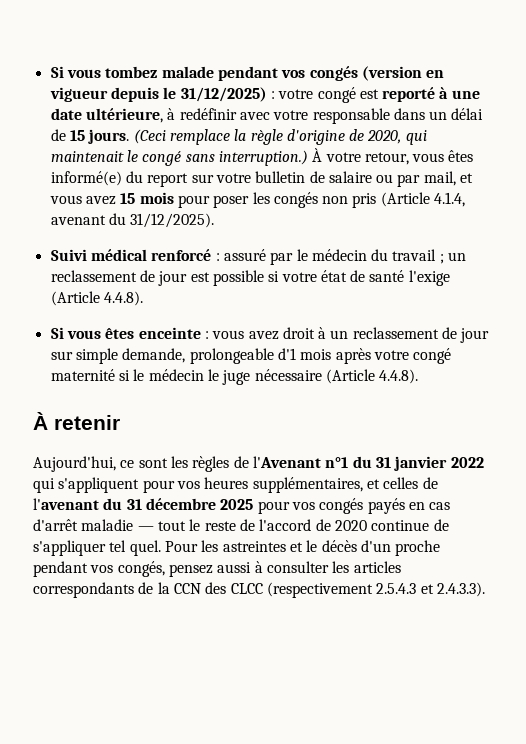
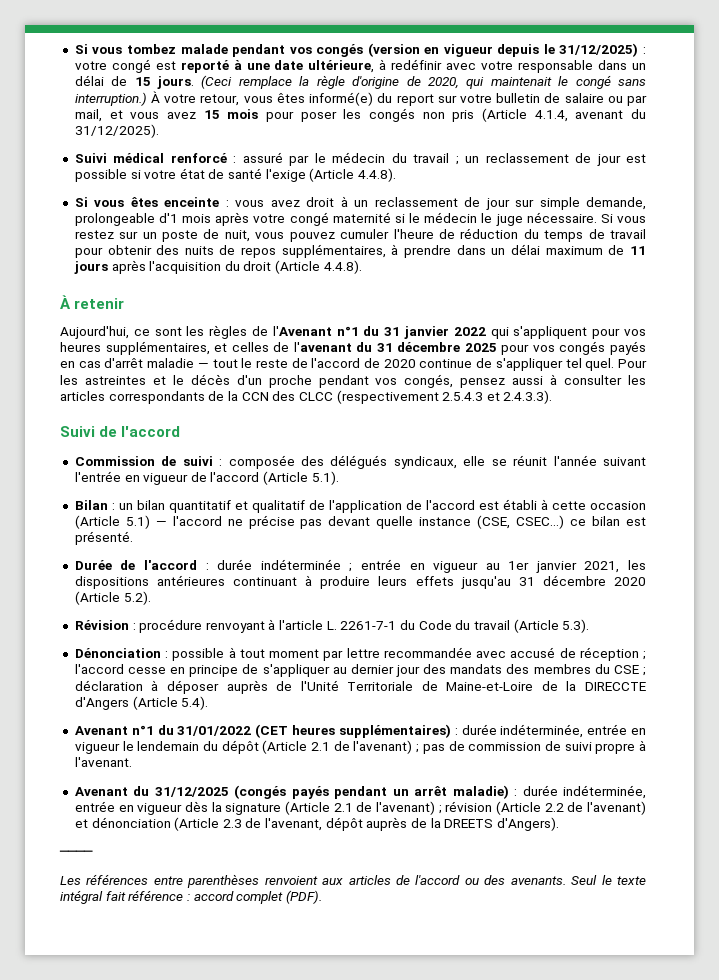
[254,369,322,381] nécessaire -> [526,212,646,223] [74,228,646,242] [74,244,646,258] [73,260,272,274] nécessaire. Si vous restez sur un poste de nuit, vous pouvez cumuler l'heure de réduction du temps de travail pour obtenir des nuits de repos supplémentaires, à prendre dans un délai maximum de 11 jours après l'acquisition du droit
(485, 589) none -> [60,426,181,437] [74,455,647,469] [74,471,339,485] [74,499,646,513] [74,515,646,529] [74,531,133,545] [74,559,646,573] [74,575,646,589] [74,591,151,605] [74,619,590,633] [74,647,646,661] [74,664,646,677] [74,680,646,694] [74,696,209,710] [74,724,646,738] [74,740,646,754] [74,757,132,767] [74,785,646,799] [74,801,646,815] [74,817,559,831] [59,850,93,856] [60,874,647,888] [60,890,322,904] // Suivi de l'accord // Commission de suivi : composée des délégués syndicaux, elle se réunit l'année suivant l'entrée en vigueur de l'accord (Article 5.1). // Bilan : un bilan quantitatif et qualitatif de l'application de l'accord est établi à cette occasion (Article 5.1) — l'accord ne précise pas devant quelle instance (CSE, CSEC...) ce bilan est présenté. // Durée de l'accord : durée indéterminée ; entrée en vigueur au 1er janvier 2021, les dispositions antérieures continuant à produire leurs effets jusqu'au 31 décembre 2020 (Article 5.2). // Révision : procédure renvoyant à l'article L. 2261-7-1 du Code du travail (Article 5.3). // Dénonciation : possible à tout moment par lettre recommandée avec accusé de réception ; l'accord cesse en principe de s'appliquer au dernier jour des mandats des membres du CSE ; déclaration à déposer auprès de l'Unité Territoriale de Maine-et-Loire de la DIRECCTE d'Angers (Article 5.4). // Avenant n°1 du 31/01/2022 (CET heures supplémentaires) : durée indéterminée, entrée en vigueur le lendemain du dépôt (Article 2.1 de l'avenant) ; pas de commission de suivi propre à l'avenant. // Avenant du 31/12/2025 (congés payés pendant un arrêt maladie) : durée indéterminée, entrée en vigueur dès la signature (Article 2.1 de l'avenant) ; révision (Article 2.2 de l'avenant) et dénonciation (Article 2.3 de l'avenant, dépôt auprès de la DREETS d'Angers). // ──── // Les références entre parenthèses renvoient aux articles de l'accord ou des avenants. Seul le texte intégral fait référence : accord complet (PDF).

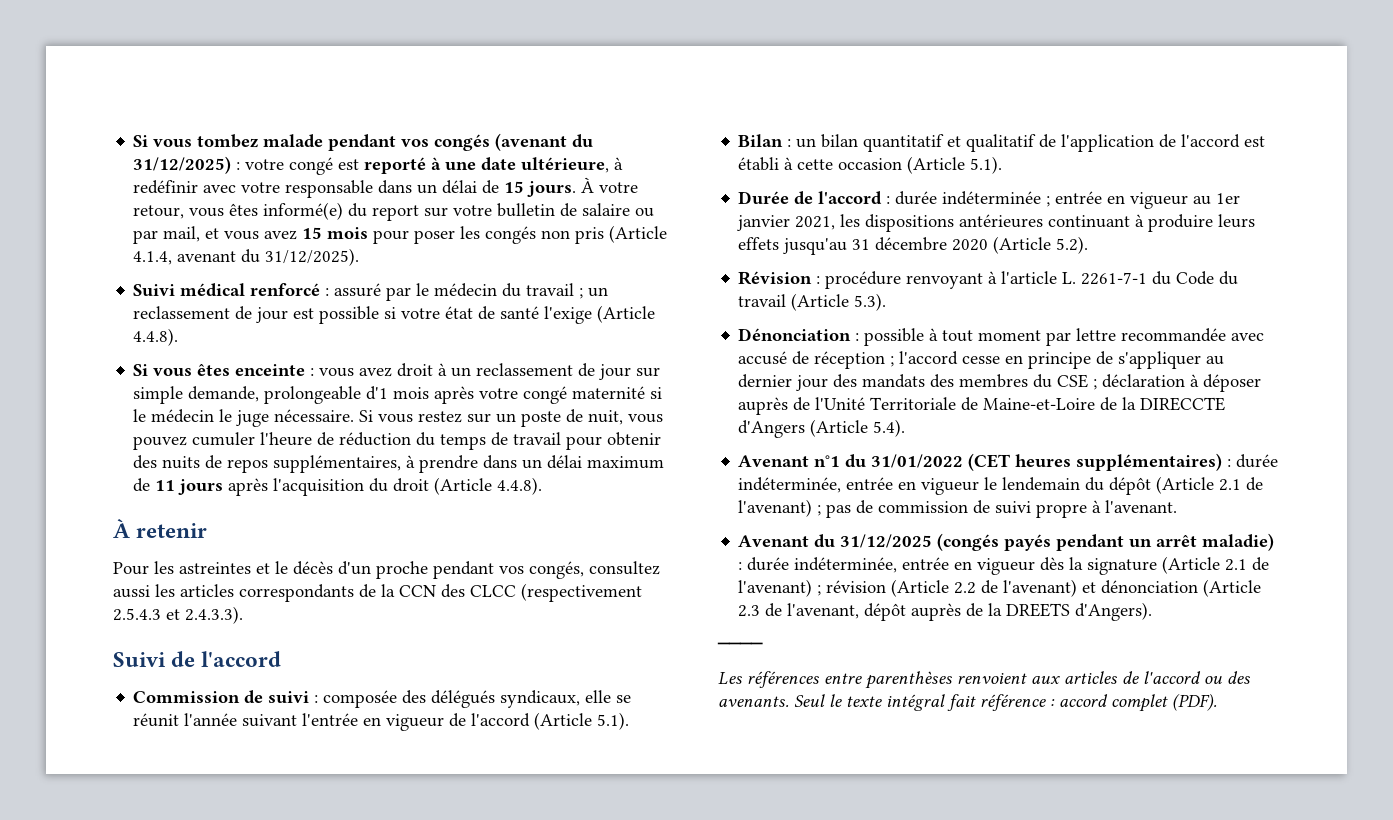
[367,43,555,57] (version en vigueur depuis le -> [495,133,594,151] (avenant du
[201,75,646,89] [74,92,147,106] (Ceci remplace la règle d'origine de 2020, qui maintenait le congé sans interruption.) -> (577, 189) none
[60,325,646,339] [60,341,647,355] [60,358,615,371] Aujourd'hui, ce sont les règles de l'Avenant n°1 du 31 janvier 2022 qui s'appliquent pour vos heures supplémentaires, et celles de l'avenant du 31 décembre 2025 pour vos congés payés en cas d'arrêt maladie — tout le reste de l'accord de 2020 continue de s'appliquer tel quel. -> (208, 530) none
[460,374,623,388] pensez aussi à consulter -> [589,561,660,575] [113,585,150,598] consultez aussi
[125,515,646,529] [74,531,133,545] 5.1) — l'accord ne précise pas devant quelle instance (CSE, CSEC...) ce bilan est présenté. -> [970,156,1003,174] 5.1).

